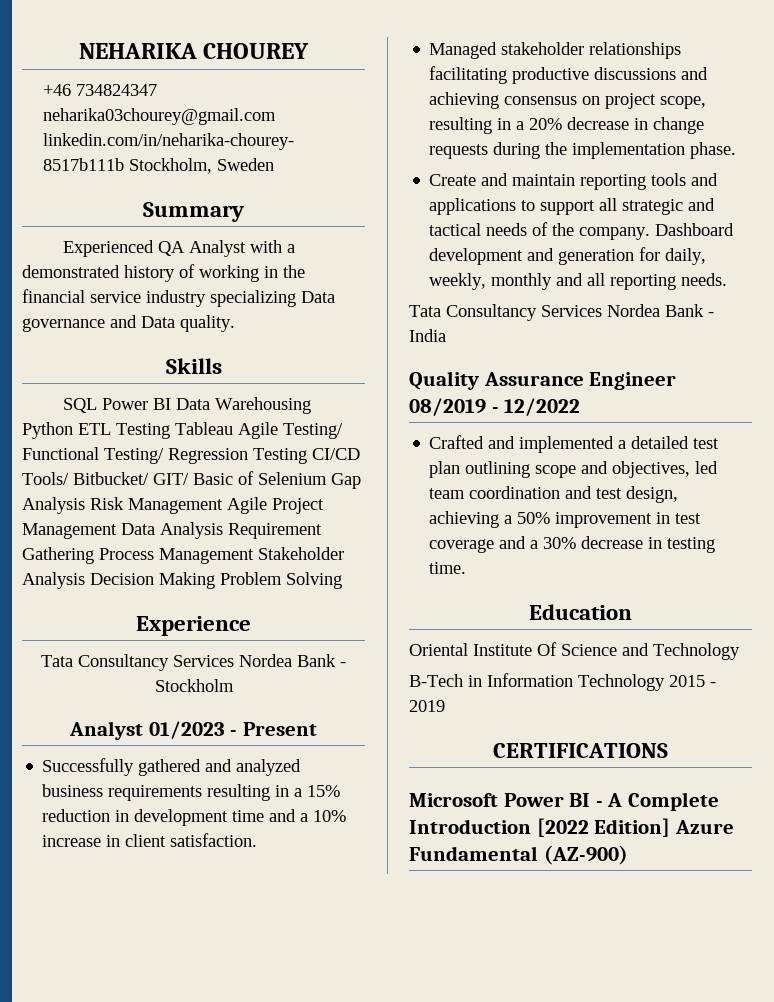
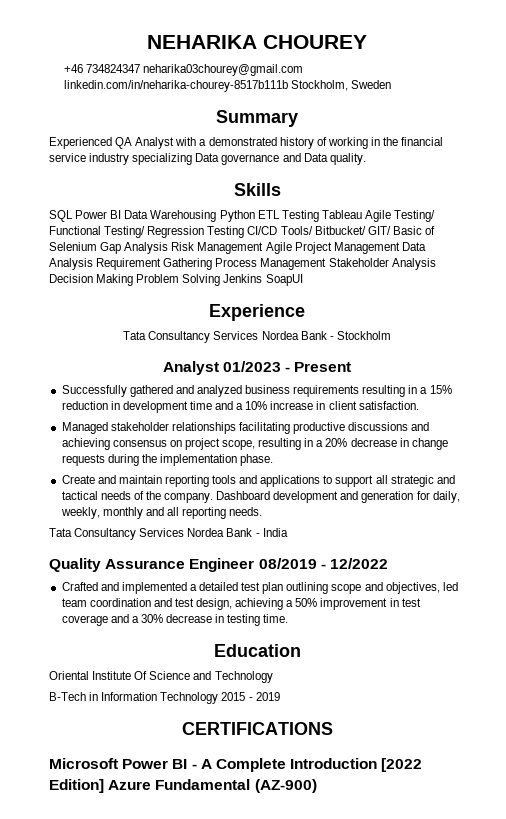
(342, 580) none -> [223,274,303,286] Jenkins SoapUI

